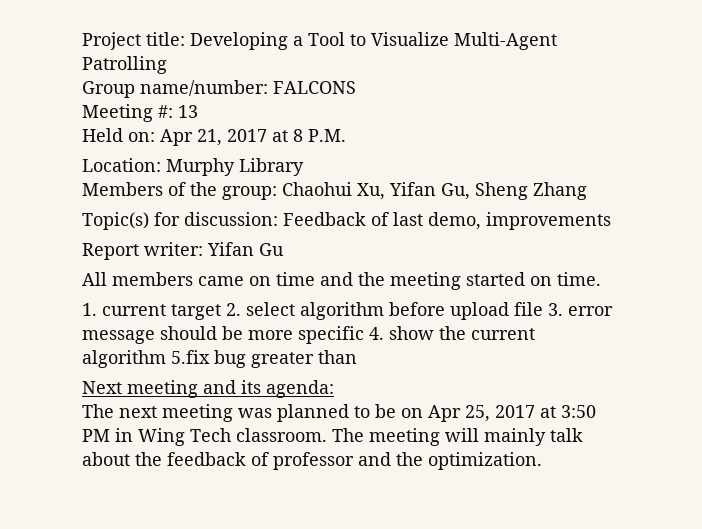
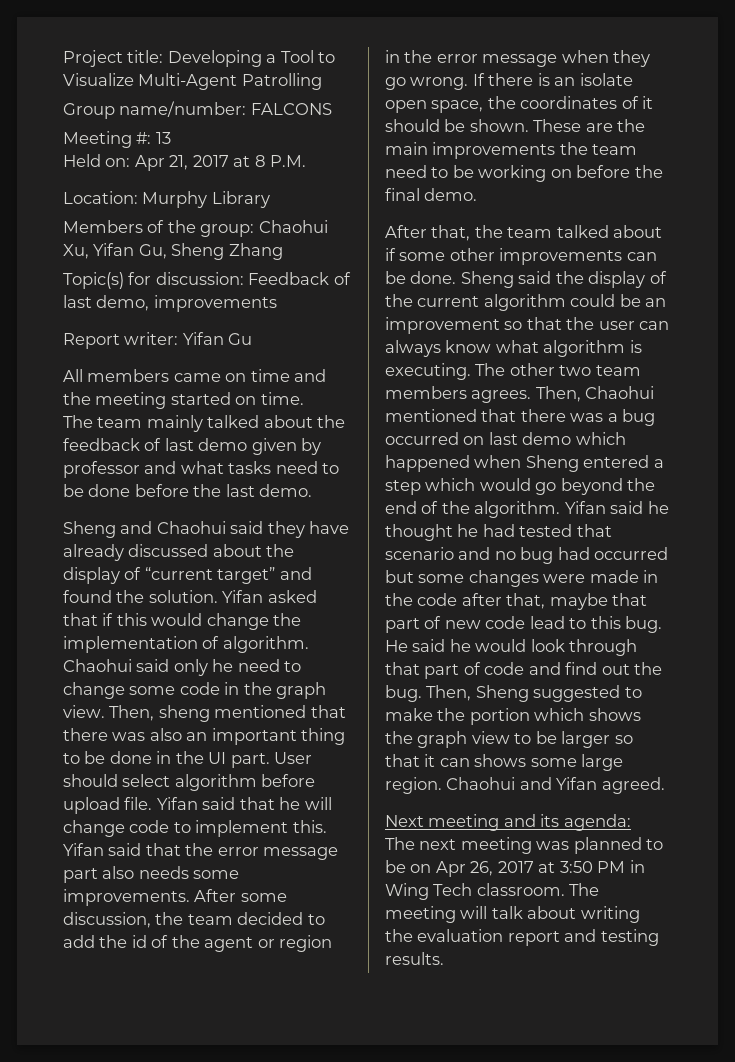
[82,302,613,320] [82,326,535,344] [82,350,357,368] 1. current target 2. select algorithm before upload file 3. error message should be more specific 4. show the current algorithm 5.fix bug greater than -> [63,415,346,432] [63,438,322,455] [63,461,340,478] [63,484,313,497] [63,521,350,538] [63,544,295,561] [63,567,312,584] [63,590,317,603] [63,613,302,630] [63,636,309,653] [63,659,302,676] [63,682,327,699] [63,705,346,722] [63,728,346,745] [63,751,313,768] [63,774,316,791] [63,797,332,814] [63,820,327,837] [63,843,339,860] [63,866,240,883] [63,889,287,906] [63,912,325,928] [63,935,333,952] [385,50,651,67] [385,73,633,90] [385,96,654,113] [385,119,646,132] [385,142,638,159] [385,165,663,182] [385,188,478,201] [385,225,663,241] [385,248,657,265] [385,271,667,288] [385,294,667,311] [385,317,670,334] [385,340,642,357] [385,363,641,380] [385,386,655,403] [385,409,656,426] [385,432,626,445] [385,455,664,472] [385,478,656,495] [385,501,669,518] [385,524,612,541] [385,547,669,564] [385,570,659,587] [385,593,648,610] [385,616,663,633] [385,639,638,656] [385,662,663,679] [385,685,642,702] [385,708,641,725] [385,731,633,748] [385,754,624,771] [385,777,665,794] The team mainly talked about the feedback of last demo given by professor and what tasks need to be done before the last demo. // Sheng and Chaohui said they have already discussed about the display of “current target” and found the solution. Yifan asked that if this would change the implementation of algorithm. Chaohui said only he need to change some code in the graph view. Then, sheng mentioned that there was also an important thing to be done in the UI part. User should select algorithm before upload file. Yifan said that he will change code to implement this. Yifan said that the error message part also needs some improvements. After some discussion, the team decided to add the id of the agent or region in the error message when they go wrong. If there is an isolate open space, the coordinates of it should be shown. These are the main improvements the team need to be working on before the final demo. // After that, the team talked about if some other improvements can be done. Sheng said the display of the current algorithm could be an improvement so that the user can always know what algorithm is executing. The other two team members agrees. Then, Chaohui mentioned that there was a bug occurred on last demo which happened when Sheng entered a step which would go beyond the end of the algorithm. Yifan said he thought he had tested that scenario and no bug had occurred but some changes were made in the code after that, maybe that part of new code lead to this bug. He said he would look through that part of code and find out the bug. Then, Sheng suggested to make the portion which shows the graph view to be larger so that it can shows some large region. Chaohui and Yifan agreed.
[465,405,490,422] 25, -> [470,861,494,876] 26,
[484,428,546,446] mainly -> (488, 912) none
[135,452,542,470] the feedback of professor and the optimization. -> [580,906,640,923] [385,929,659,946] [385,952,444,965] writing the evaluation report and testing results.

